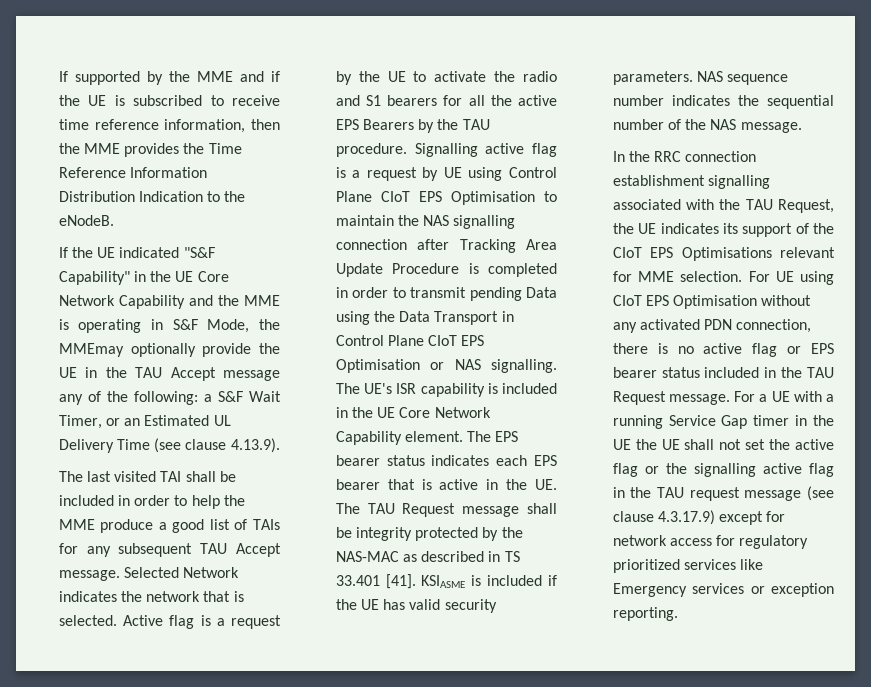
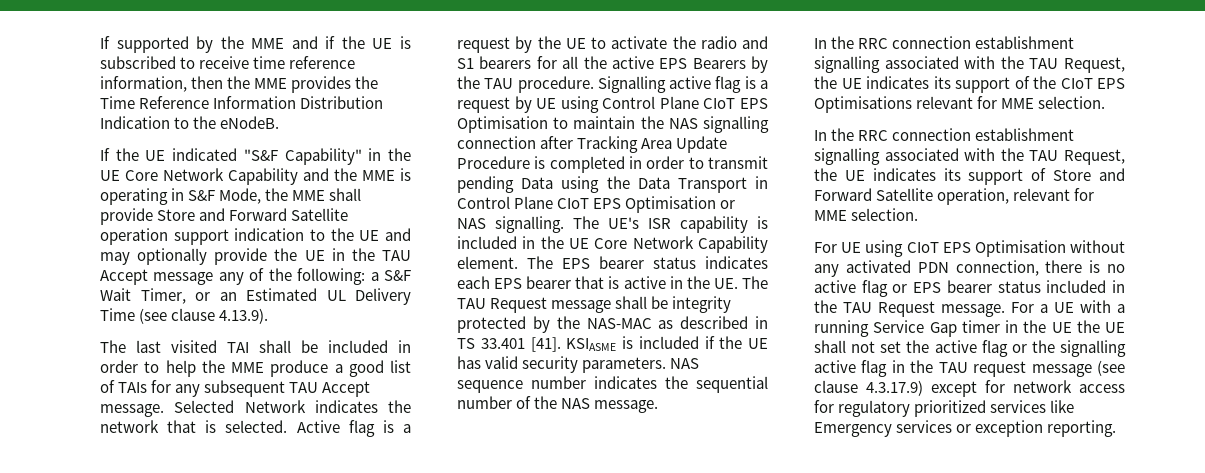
[58,343,124,357] MMEmay -> [292,188,362,201] [100,208,349,225] [100,228,411,245] [100,252,131,265] MME shall provide Store and Forward Satellite operation support indication to the UE and may
(743, 276) none -> [814,128,1075,141] [814,148,1125,165] [814,168,1125,185] [814,188,1095,205] [814,208,919,221] // In the RRC connection establishment signalling associated with the TAU Request, the UE indicates its support of Store and Forward Satellite operation, relevant for MME selection. //

